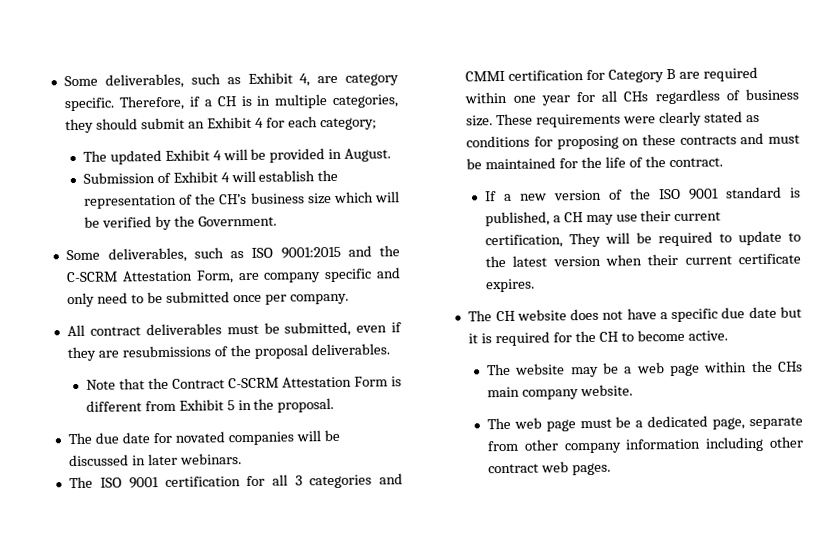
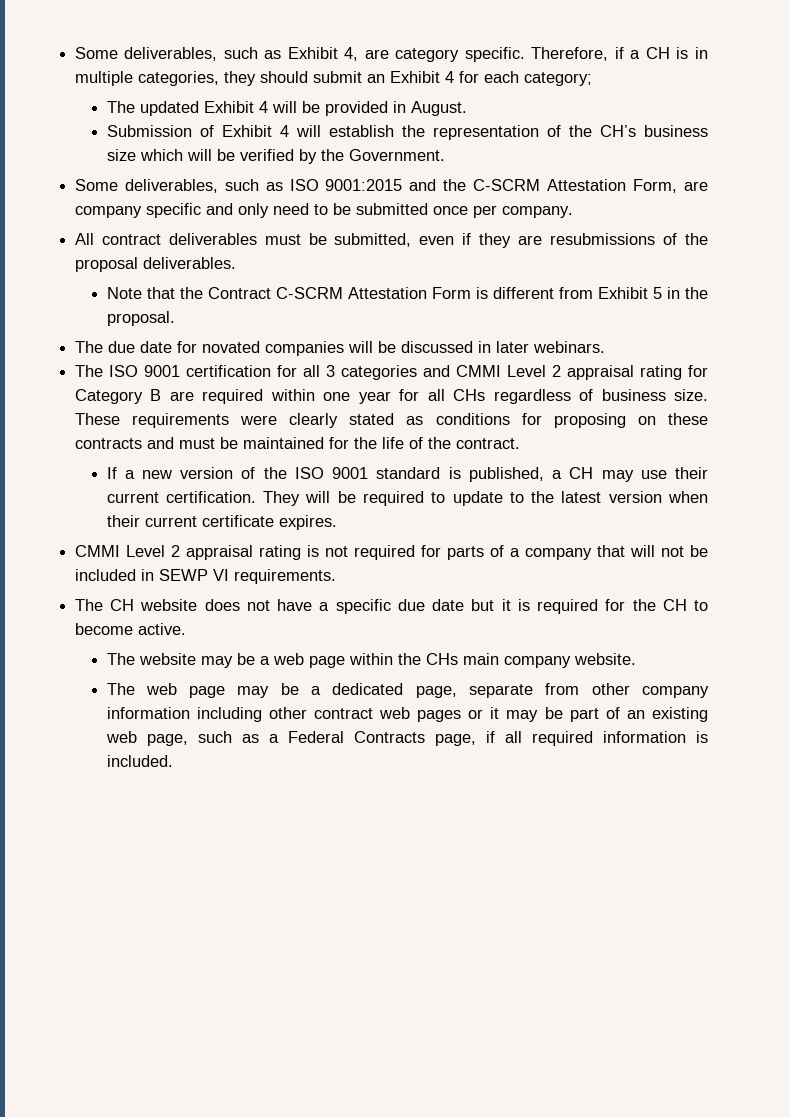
[508,70,585,81] certification -> [506,365,682,380] Level 2 appraisal rating
[484,234,563,249] certification, -> [165,491,256,503] certification.
(535, 285) none -> [74,545,708,560] [74,569,336,584] // CMMI Level 2 appraisal rating is not required for parts of a company that will not be included in SEWP VI requirements.
[579,418,612,429] must -> [237,686,270,698] may
[571,462,611,476] pages. -> [417,707,708,722] [105,731,708,746] [106,755,173,767] pages or it may be part of an existing web page, such as a Federal Contracts page, if all required information is included.

